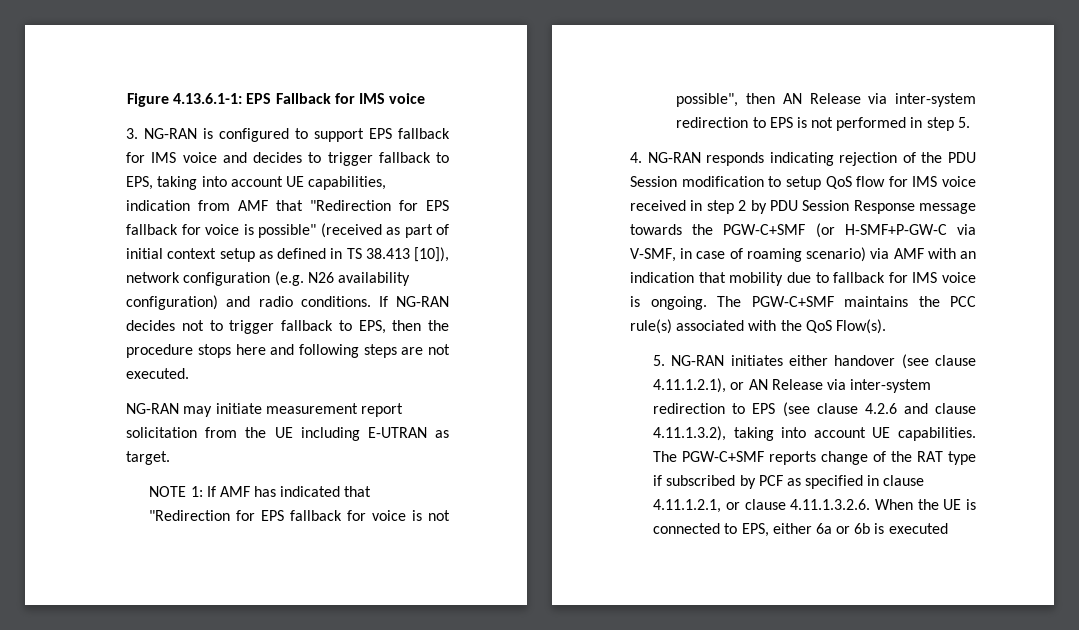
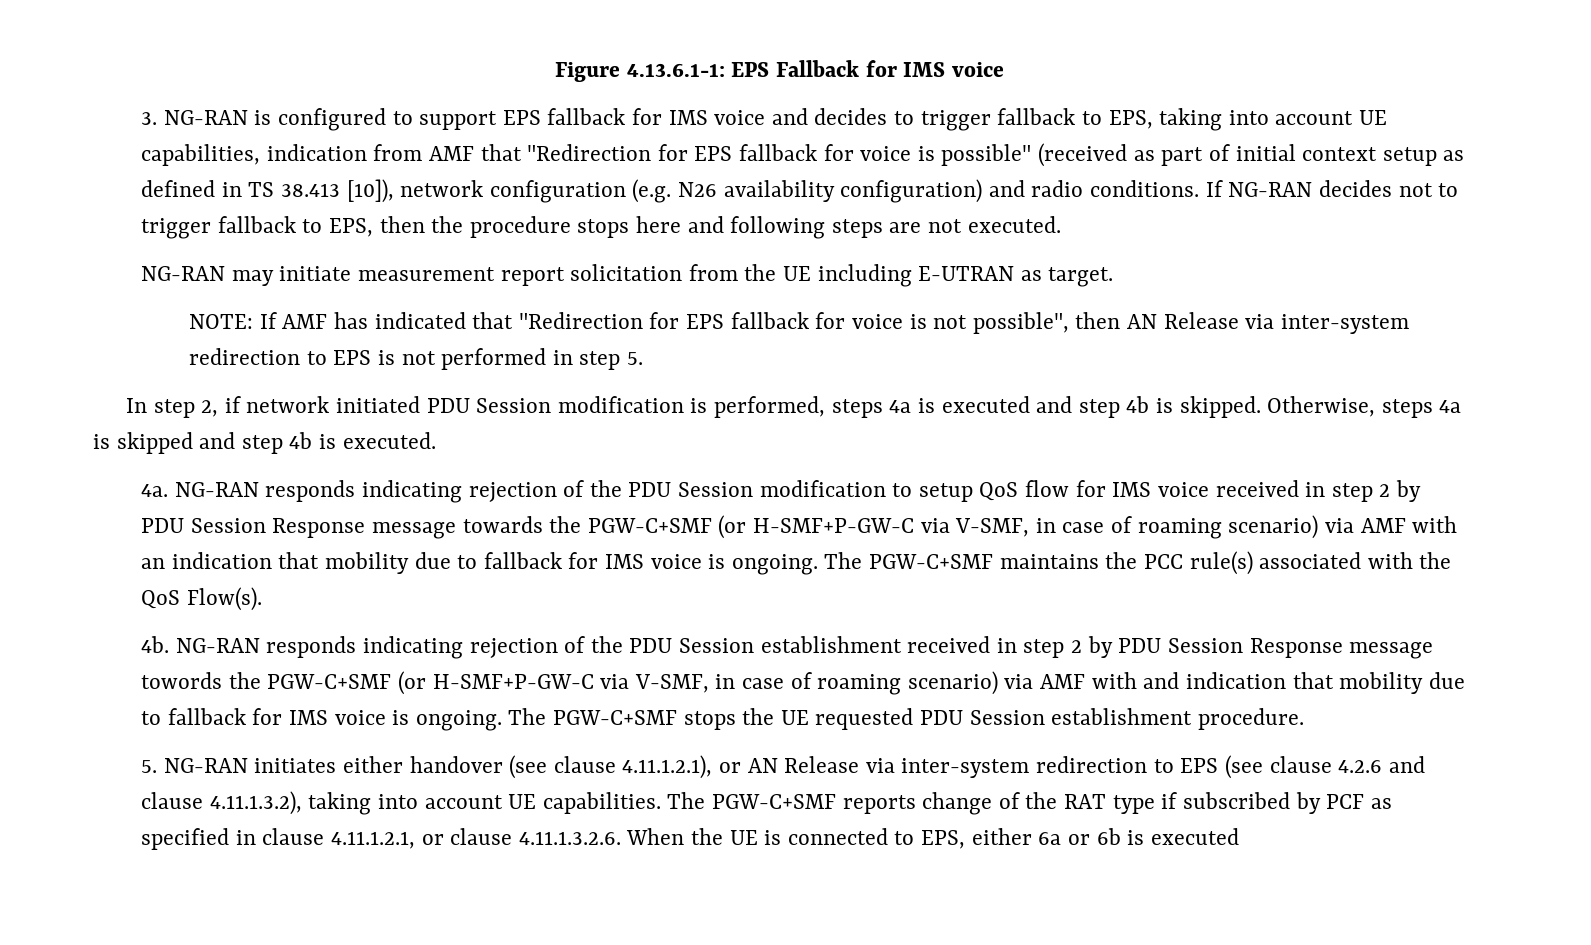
[149,486,203,497] NOTE 1: -> [189,314,254,329] NOTE:
[630,152,642,163] 4. -> [125,396,1462,418] [93,432,436,454] [141,484,169,497] In step 2, if network initiated PDU Session modification is performed, steps 4a is executed and step 4b is skipped. Otherwise, steps 4a is skipped and step 4b is executed. // 4a.
(886, 326) none -> [141,636,1434,659] [141,671,1465,695] [141,708,1304,731] // 4b. NG-RAN responds indicating rejection of the PDU Session establishment received in step 2 by PDU Session Response message towords the PGW-C+SMF (or H-SMF+P-GW-C via V-SMF, in case of roaming scenario) via AMF with and indication that mobility due to fallback for IMS voice is ongoing. The PGW-C+SMF stops the UE requested PDU Session establishment procedure.

